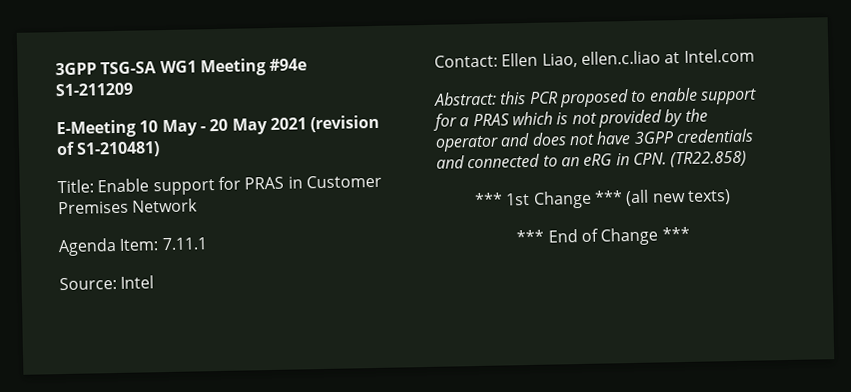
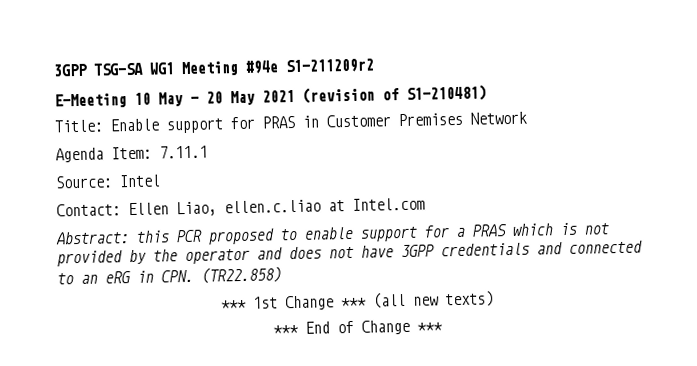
[55,82,133,97] S1-211209 -> [285,58,374,74] S1-211209r2

